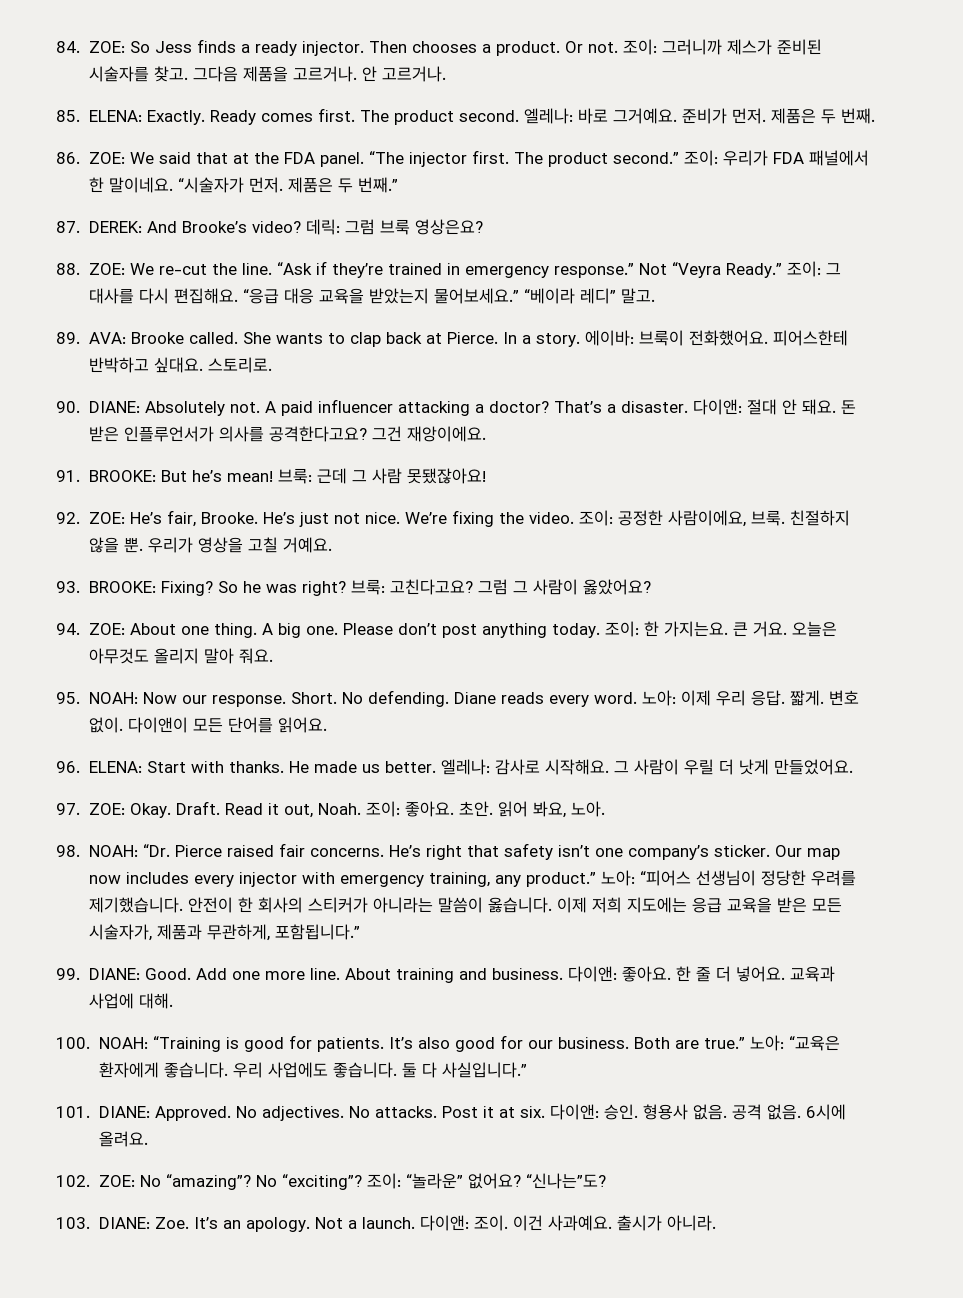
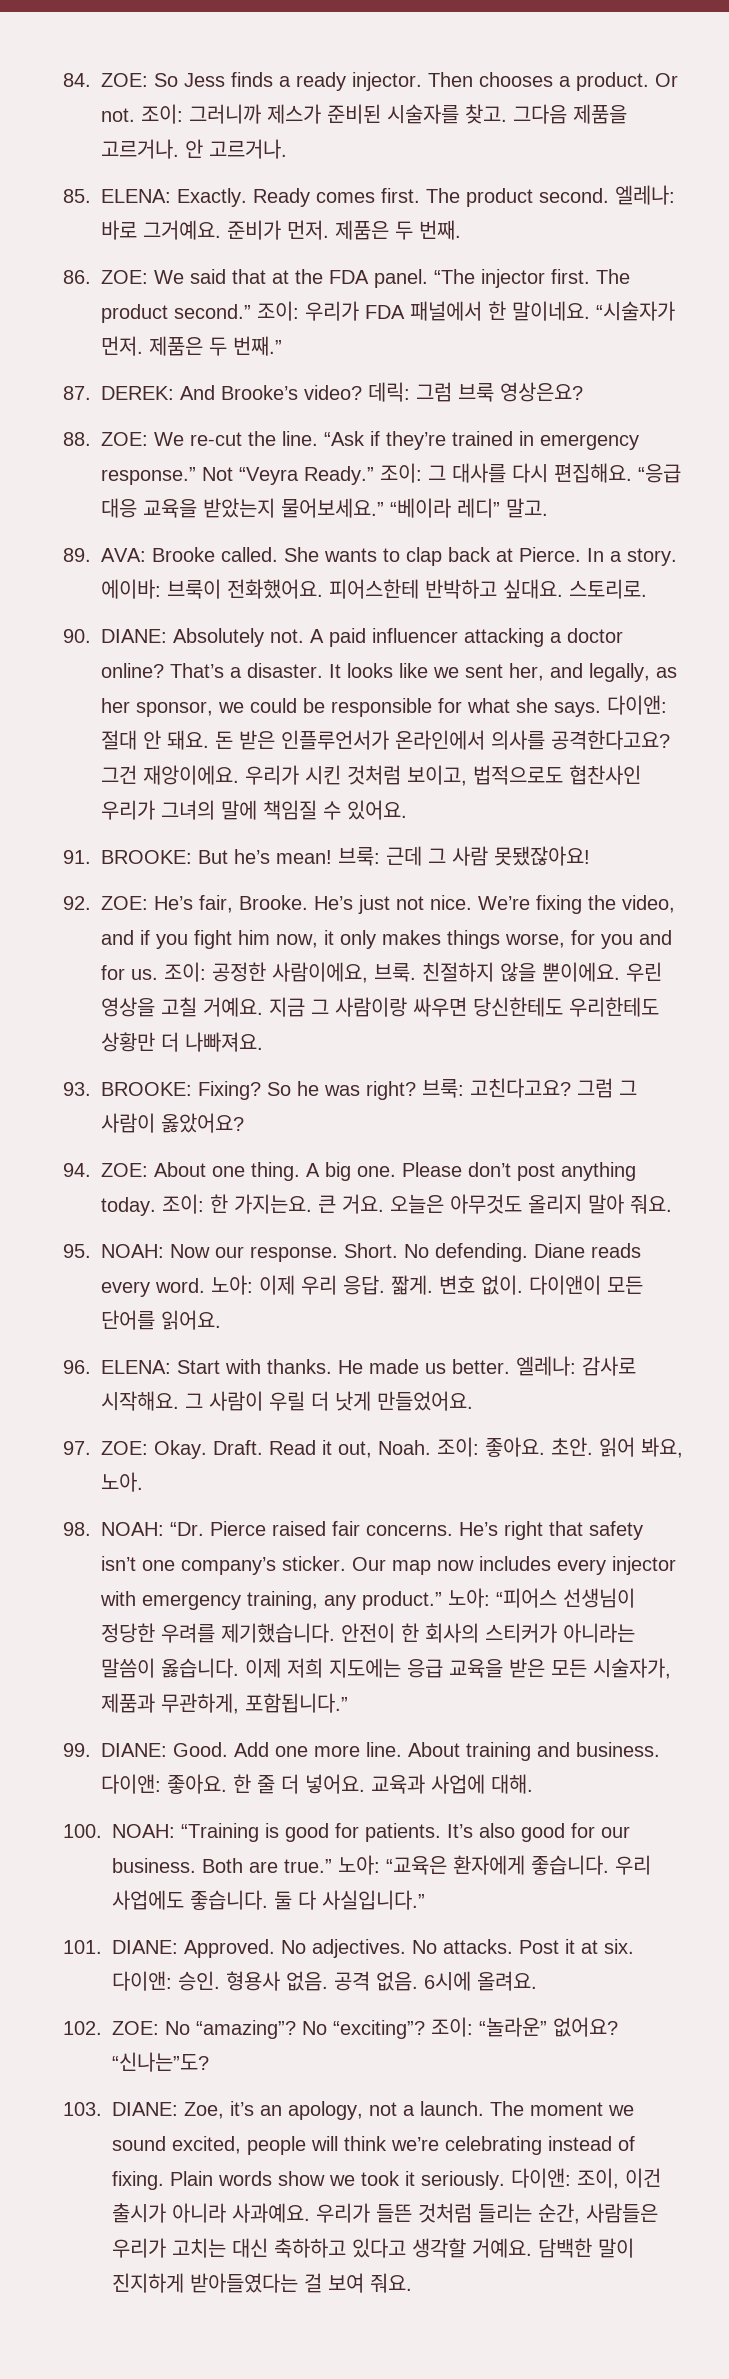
[488,401,549,413] doctor? -> [567,628,623,643] [101,663,164,678] doctor online?
(688, 407) none -> [329,663,677,682] [101,698,601,717] It looks like we sent her, and legally, as her sponsor, we could be responsible for what she says.
(214, 434) none -> [395,730,485,750] 온라인에서
(486, 434) none -> [245,765,641,786] [101,800,407,820] 우리가 시킨 것처럼 보이고, 법적으로도 협찬사인 우리가 그녀의 말에 책임질 수 있어요.
[528,512,574,524] video. -> [622,895,675,913] [101,930,672,949] [101,965,158,980] video, and if you fight him now, it only makes things worse, for you and for us.
[123,537,193,553] 뿐. 우리가 -> [542,962,662,982] 뿐이에요. 우린
(332, 545) none -> [269,997,659,1017] [101,1032,263,1052] 지금 그 사람이랑 싸우면 당신한테도 우리한테도 상황만 더 나빠져요.
[154,1215,716,1232] Zoe. It’s an apology. Not a launch. 다이앤: 조이. 이건 사과예요. 출시가 아니라. -> [184,2101,634,2120] [112,2136,635,2155] [112,2168,661,2190] [112,2203,658,2224] [112,2238,634,2258] [112,2273,412,2293] Zoe, it’s an apology, not a launch. The moment we sound excited, people will think we’re celebrating instead of fixing. Plain words show we took it seriously. 다이앤: 조이, 이건 출시가 아니라 사과예요. 우리가 들뜬 것처럼 들리는 순간, 사람들은 우리가 고치는 대신 축하하고 있다고 생각할 거예요. 담백한 말이 진지하게 받아들였다는 걸 보여 줘요.

